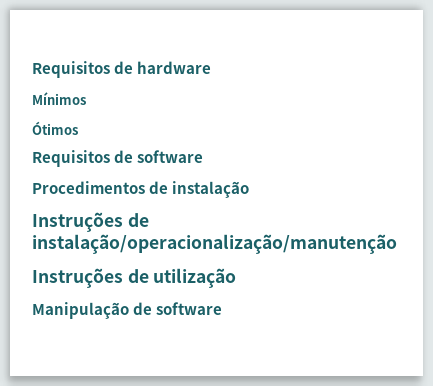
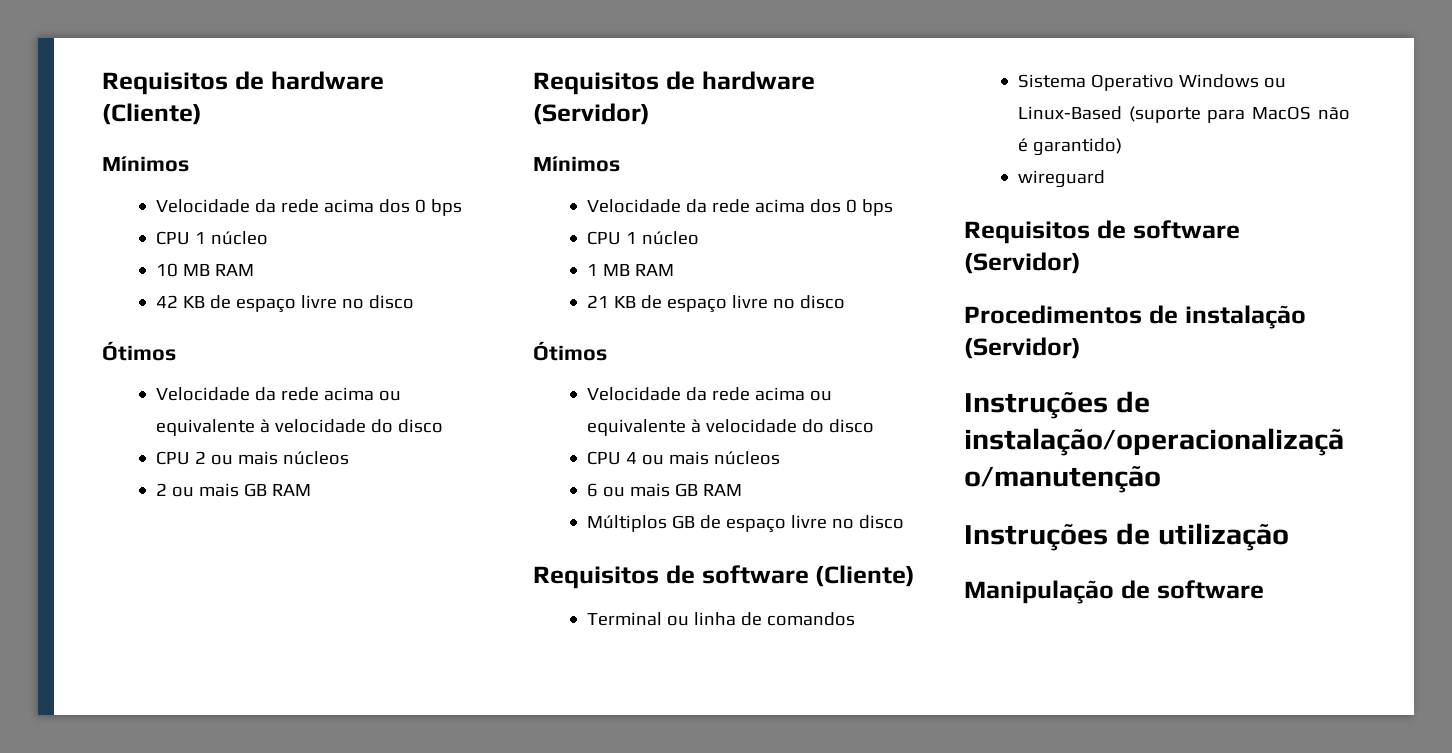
[32,61,212,78] [32,92,86,105] [32,121,78,135] [32,150,204,167] Requisitos de hardware // Mínimos // Ótimos // Requisitos de software -> [102,71,384,95] [102,103,202,125] [102,156,189,172] [155,199,462,216] [155,231,268,245] [155,263,254,277] [155,295,414,313] [102,341,176,361] [155,387,401,401] [155,419,443,436] [155,451,349,465] [155,483,311,497] [533,71,815,95] [533,103,650,125] [533,156,620,172] [586,199,893,216] [586,231,699,245] [586,264,674,276] [586,295,845,313] [533,341,607,361] [586,387,832,401] [586,419,874,436] [586,451,780,465] [586,483,742,497] [586,515,904,533] [533,565,916,589] [586,612,855,626] [1017,74,1286,91] [1017,106,1350,123] [1017,138,1122,156] [1017,170,1105,188] [964,220,1240,244] [964,252,1081,274] Requisitos de hardware (Cliente) // Mínimos // Velocidade da rede acima dos 0 bps // CPU 1 núcleo // 10 MB RAM // 42 KB de espaço livre no disco // Ótimos // Velocidade da rede acima ou equivalente à velocidade do disco // CPU 2 ou mais núcleos // 2 ou mais GB RAM // Requisitos de hardware (Servidor) // Mínimos // Velocidade da rede acima dos 0 bps // CPU 1 núcleo // 1 MB RAM // 21 KB de espaço livre no disco // Ótimos // Velocidade da rede acima ou equivalente à velocidade do disco // CPU 4 ou mais núcleos // 6 ou mais GB RAM // Múltiplos GB de espaço livre no disco // Requisitos de software (Cliente) // Terminal ou linha de comandos // Sistema Operativo Windows ou Linux-Based (suporte para MacOS não é garantido) // wireguard // Requisitos de software (Servidor)
(250, 189) none -> [964,337,1081,359] (Servidor)

